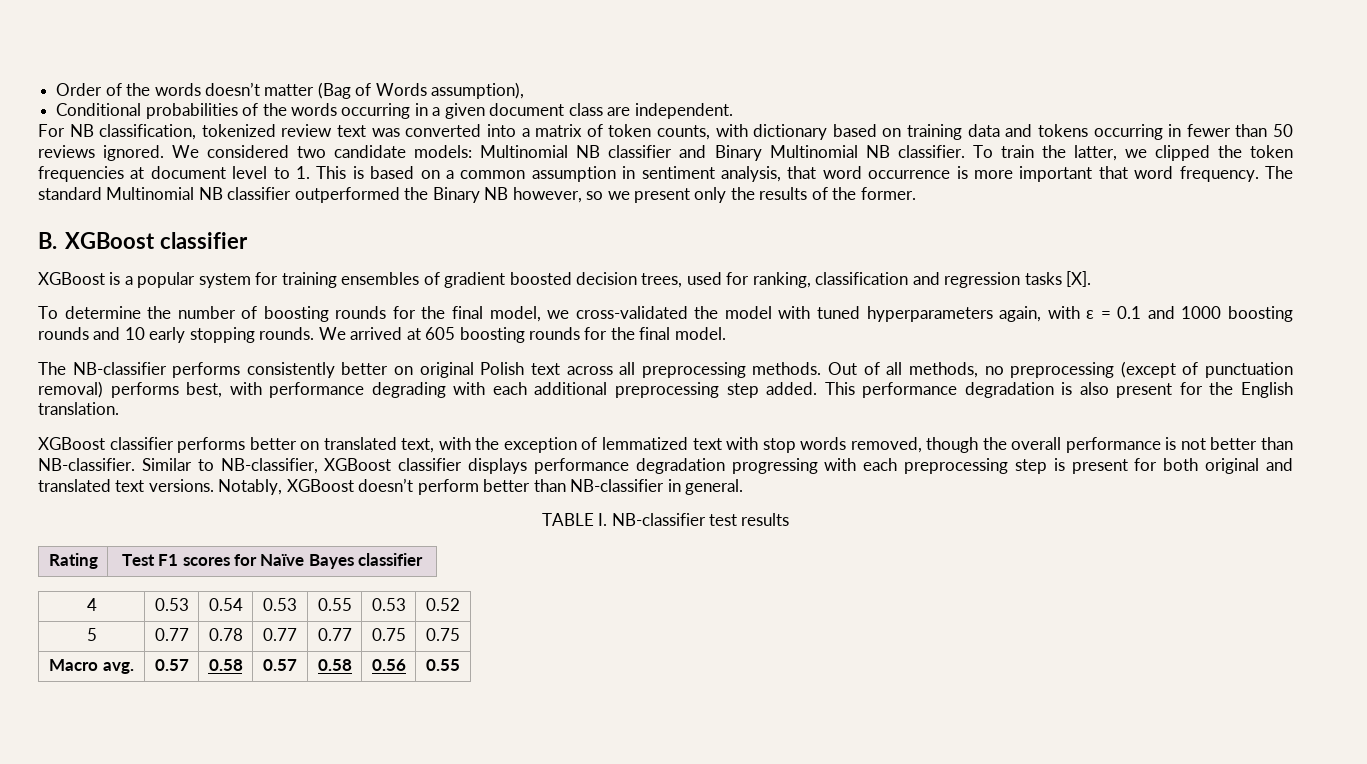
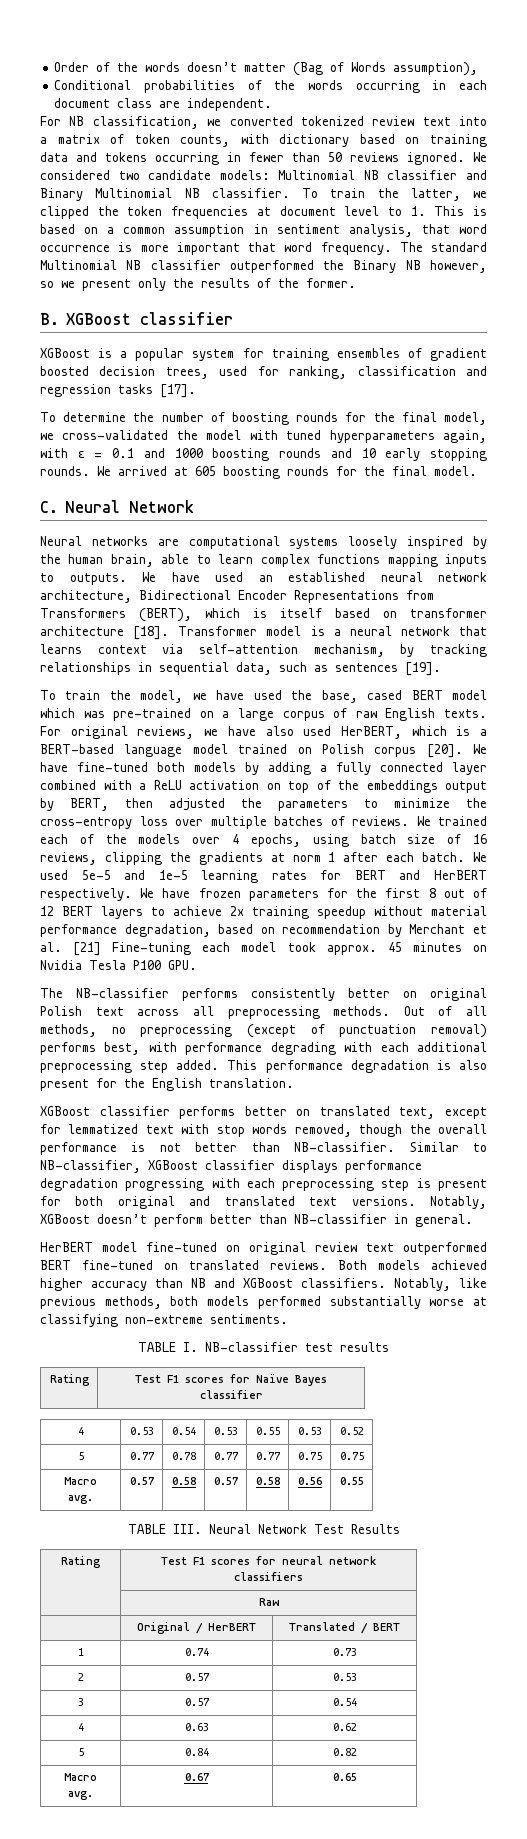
[432,103,485,119] a given -> [459,80,487,90] each
(197, 132) none -> [207,116,293,126] we converted
[371,124,482,137] was converted -> (451, 121) none
[1066,271,1092,287] [X]. -> [160,384,196,398] [17].
(726, 333) none -> [40,500,194,513] [40,536,487,549] [40,554,488,567] [40,572,487,585] [40,590,434,603] [40,608,487,622] [40,626,487,640] [40,644,488,657] [40,662,441,676] [40,690,487,703] [40,708,488,721] [40,726,487,739] [40,744,487,758] [40,762,487,775] [40,780,487,793] [40,798,487,811] [40,816,487,829] [40,834,487,847] [40,852,487,865] [40,870,487,883] [40,888,487,901] [40,906,487,919] [40,924,487,937] [40,942,487,956] [40,960,197,970] // C. Neural Network // Neural networks are computational systems loosely inspired by the human brain, able to learn complex functions mapping inputs to outputs. We have used an established neural network architecture, Bidirectional Encoder Representations from Transformers (BERT), which is itself based on transformer architecture [18]. Transformer model is a neural network that learns context via self-attention mechanism, by tracking relationships in sequential data, such as sentences [19]. // To train the model, we have used the base, cased BERT model which was pre-trained on a large corpus of raw English texts. For original reviews, we have also used HerBERT, which is a BERT-based language model trained on Polish corpus [20]. We have fine-tuned both models by adding a fully connected layer combined with a ReLU activation on top of the embeddings output by BERT, then adjusted the parameters to minimize the cross-entropy loss over multiple batches of reviews. We trained each of the models over 4 epochs, using batch size of 16 reviews, clipping the gradients at norm 1 after each batch. We used 5e-5 and 1e-5 learning rates for BERT and HerBERT respectively. We have frozen parameters for the first 8 out of 12 BERT layers to achieve 2x training speedup without material performance degradation, based on recommendation by Merchant et al. [21] Fine-tuning each model took approx. 45 minutes on Nvidia Tesla P100 GPU.
[438,437,598,453] with the exception of -> [444,1107,487,1119] [40,1124,61,1134] except for
(744, 487) none -> [40,1242,487,1255] [40,1260,487,1270] [40,1278,487,1291] [40,1296,488,1309] [40,1314,288,1327] // HerBERT model fine-tuned on original review text outperformed BERT fine-tuned on translated reviews. Both models achieved higher accuracy than NB and XGBoost classifiers. Notably, like previous methods, both models performed substantially worse at classifying non-extreme sentiments.
(460, 665) none -> [127,1524,400,1534] [61,1556,100,1568] [161,1556,376,1565] [234,1572,303,1581] [258,1598,279,1606] [137,1622,256,1634] [289,1622,400,1634] [77,1648,84,1656] [184,1648,209,1656] [332,1648,357,1656] [77,1673,84,1681] [184,1673,210,1681] [332,1673,357,1681] [77,1698,84,1706] [184,1698,210,1706] [332,1698,357,1706] [77,1723,84,1731] [184,1723,209,1731] [332,1723,357,1731] [77,1748,84,1756] [184,1748,209,1756] [332,1748,357,1756] [64,1773,97,1781] [68,1791,93,1800] [184,1773,209,1781] [332,1773,357,1781] // TABLE III. Neural Network Test Results // Rating | Test F1 scores for neural network classifiers // | Raw // | Original / HerBERT | Translated / BERT // 1 | 0.74 | 0.73 // 2 | 0.57 | 0.53 // 3 | 0.57 | 0.54 // 4 | 0.63 | 0.62 // 5 | 0.84 | 0.82 // Macro avg. | 0.67 | 0.65

